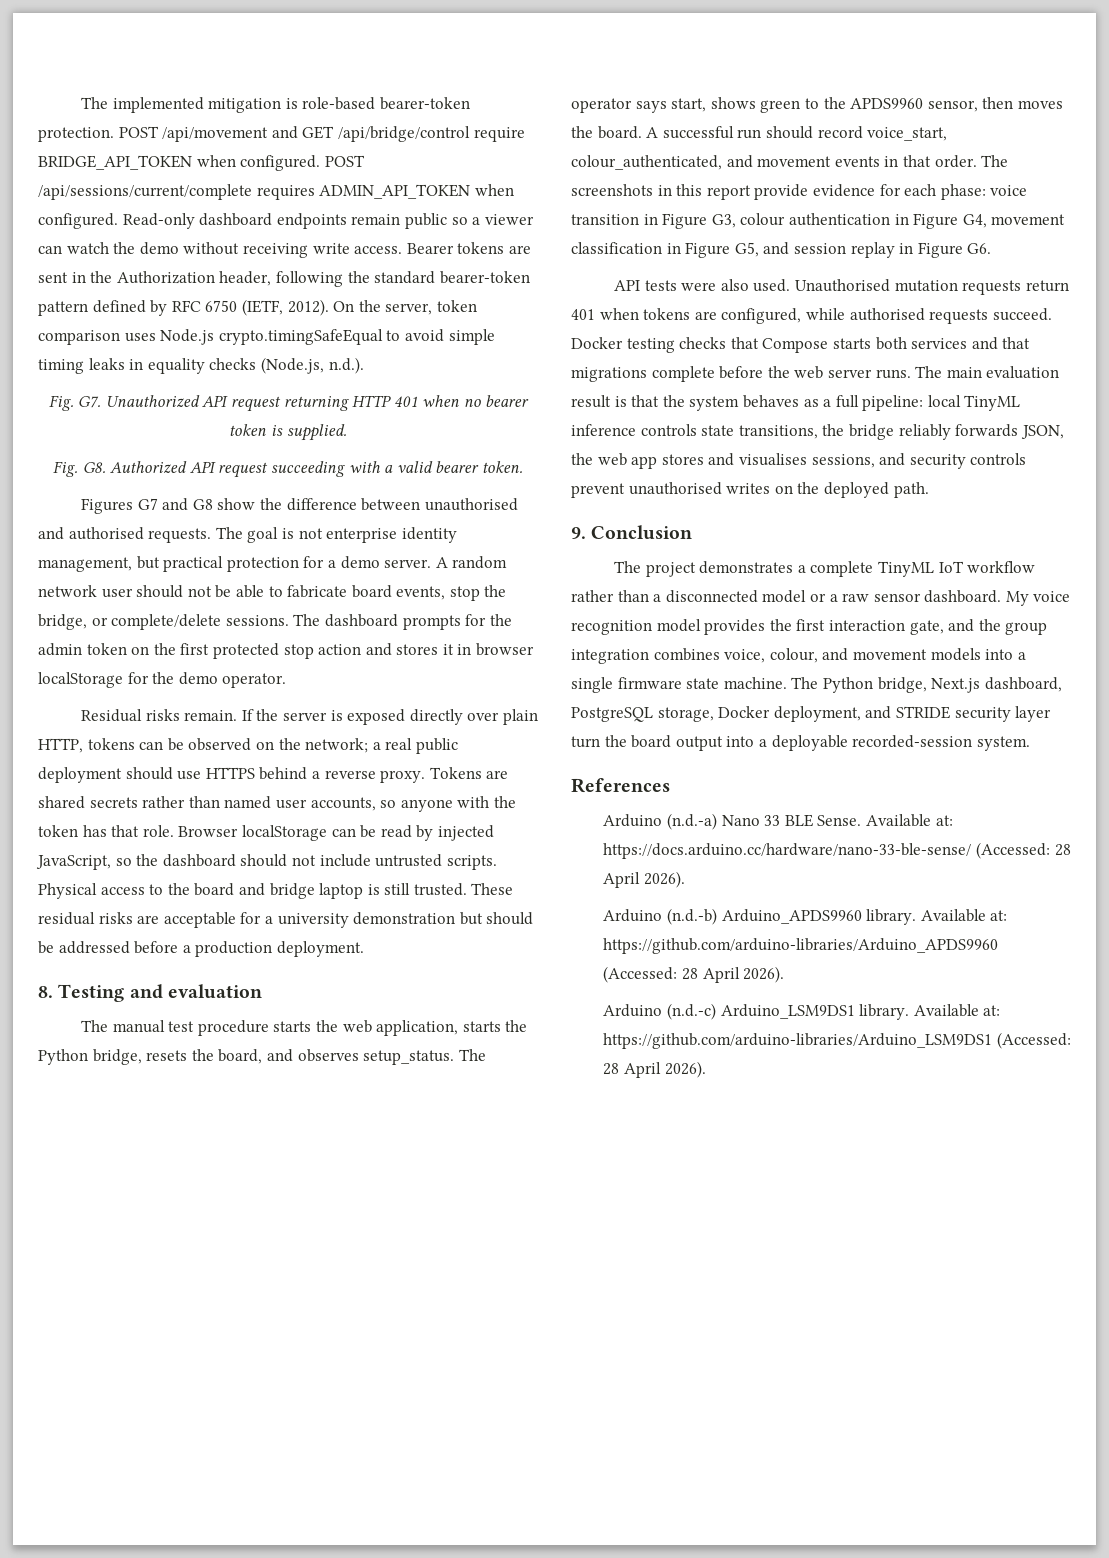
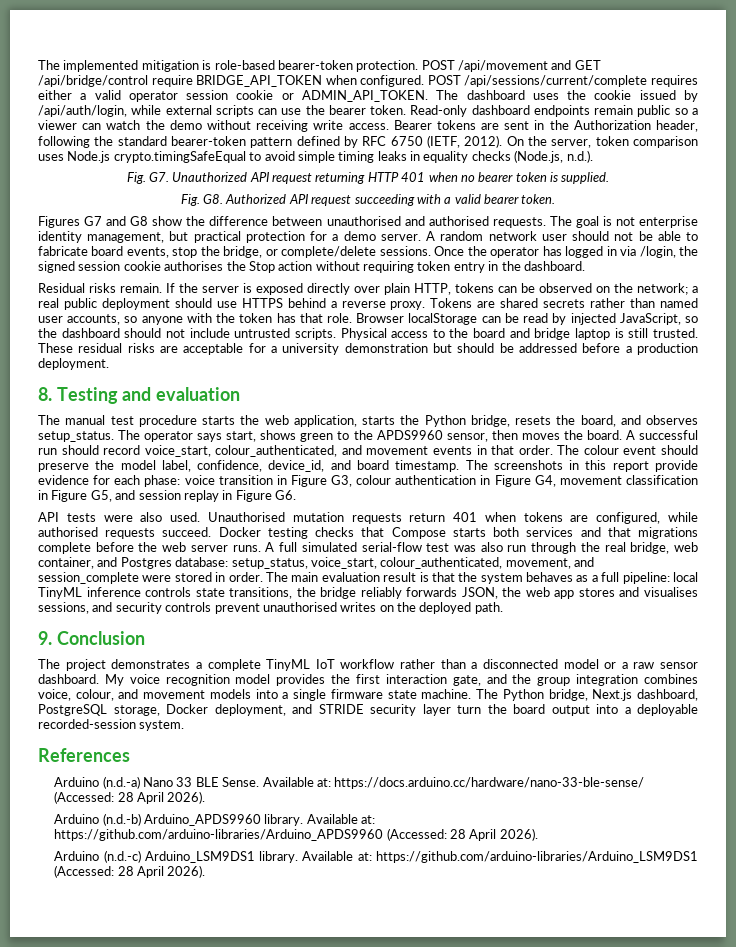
[319,184,514,199] [38,213,118,229] ADMIN_API_TOKEN when configured. -> [38,90,699,102] [38,105,407,117] either a valid operator session cookie or ADMIN_API_TOKEN. The dashboard uses the cookie issued by /api/auth/login, while external scripts can use the bearer token.
[293,614,512,630] [38,643,535,659] [38,672,287,688] The dashboard prompts for the admin token on the first protected stop action and stores it in browser localStorage for the demo operator. -> [434,246,699,258] [38,261,585,273] Once the operator has logged in via /login, the signed session cookie authorises the Stop action without requiring token entry in the dashboard.
(1009, 161) none -> [583,445,698,455] [38,460,488,472] colour event should preserve the model label, confidence, device_id, and board timestamp. The
(911, 374) none -> [265,542,698,554] [38,557,594,569] [38,572,263,584] A full simulated serial-flow test was also run through the real bridge, web container, and Postgres database: setup_status, voice_start, colour_authenticated, movement, and session_complete were stored in order.

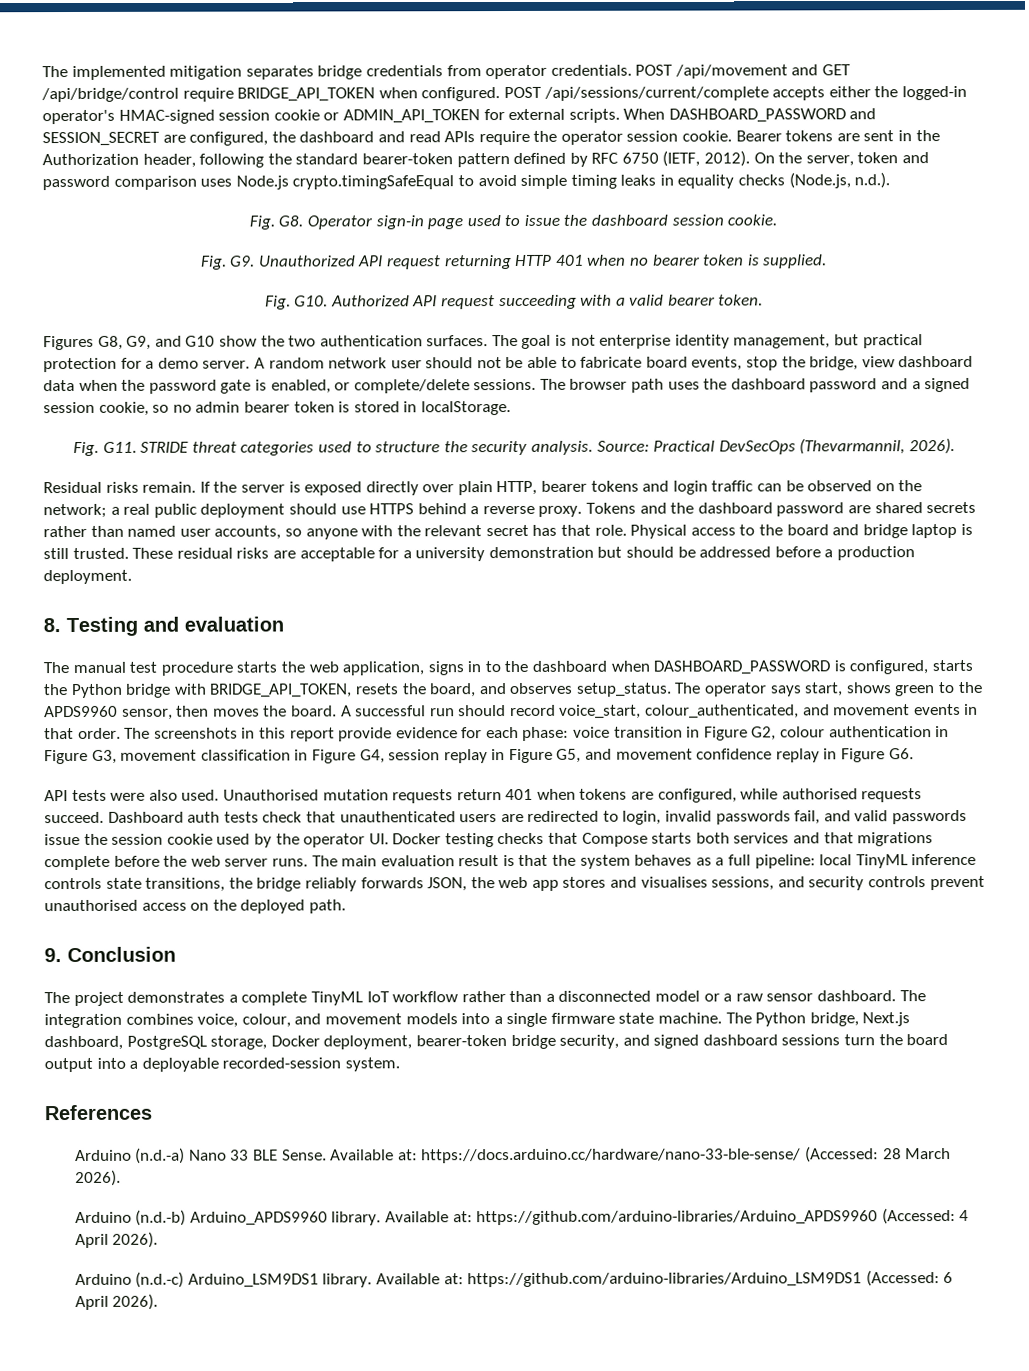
[202,60,419,72] is role-based bearer-token protection. -> [245,64,632,80] separates bridge credentials from operator credentials.
[650,75,698,87] [38,90,699,102] [38,105,698,117] [38,120,389,132] requires either a valid operator session cookie or ADMIN_API_TOKEN. The dashboard uses the cookie issued by /api/auth/login, while external scripts can use the bearer token. Read-only dashboard endpoints remain public so a viewer can watch the demo without receiving write access. -> [772,85,967,101] [42,108,877,125] [42,130,733,147] accepts either the logged-in operator's HMAC-signed session cookie or ADMIN_API_TOKEN for external scripts. When DASHBOARD_PASSWORD and SESSION_SECRET are configured, the dashboard and read APIs require the operator session cookie.
(629, 141) none -> [902,152,930,164] [42,175,110,191] and password
[148,172,169,182] G7. -> [278,214,778,230] [200,255,256,270] G8. Operator sign-in page used to issue the dashboard session cookie. // Fig. G9.
[203,194,223,204] G8. -> [294,295,329,307] G10.
[84,216,546,228] G7 and G8 show the difference between unauthorised and authorised requests. -> [97,335,489,350] G8, G9, and G10 show the two authentication surfaces.
[265,246,699,258] [38,261,585,273] or complete/delete sessions. Once the operator has logged in via /login, the signed session cookie authorises the Stop action without requiring token entry in the dashboard. -> [861,355,974,368] [43,377,971,394] [43,401,511,416] [73,438,955,457] view dashboard data when the password gate is enabled, or complete/delete sessions. The browser path uses the dashboard password and a signed session cookie, so no admin bearer token is stored in localStorage. // Fig. G11. STRIDE threat categories used to structure the security analysis. Source: Practical DevSecOps (Thevarmannil, 2026).
[455,283,494,293] tokens -> [541,480,754,495] bearer tokens and login traffic
(473, 303) none -> [639,502,845,517] and the dashboard password
[239,313,273,323] token -> [424,524,529,537] relevant secret
[356,313,698,325] [38,328,336,340] Browser localStorage can be read by injected JavaScript, so the dashboard should not include untrusted scripts. -> (627, 530) none
[362,415,510,427] starts the Python bridge, -> [427,659,974,676] [43,683,353,699] signs in to the dashboard when DASHBOARD_PASSWORD is configured, starts the Python bridge with BRIDGE_API_TOKEN,
[583,445,698,455] [38,460,488,472] colour event should preserve the model label, confidence, device_id, and board timestamp. The -> (151, 733) none
[331,475,353,487] G3, -> [751,726,777,741] G2,
[534,475,556,487] G4, -> [91,749,117,764] G3,
[90,490,181,502] G5, and session -> [359,748,773,764] G4, session replay in Figure G5, and movement confidence
(212, 532) none -> [107,809,968,825] [44,833,389,848] Dashboard auth tests check that unauthenticated users are redirected to login, invalid passwords fail, and valid passwords issue the session cookie used by the operator UI.
[265,542,698,554] [38,557,594,569] [38,572,263,584] A full simulated serial-flow test was also run through the real bridge, web container, and Postgres database: setup_status, voice_start, colour_authenticated, movement, and session_complete were stored in order. -> (308, 862) none
[340,602,377,612] writes -> [141,902,187,911] access
[104,674,571,686] My voice recognition model provides the first interaction gate, and the group -> [899,990,926,1002] The
[292,704,451,716] and STRIDE security layer -> [415,1034,841,1050] bearer-token bridge security, and signed dashboard sessions
[137,792,165,804] April -> [905,1148,952,1160] March
[450,829,467,839] 28 -> [959,1209,970,1221] 4
[117,866,134,876] 28 -> [943,1272,954,1284] 6

